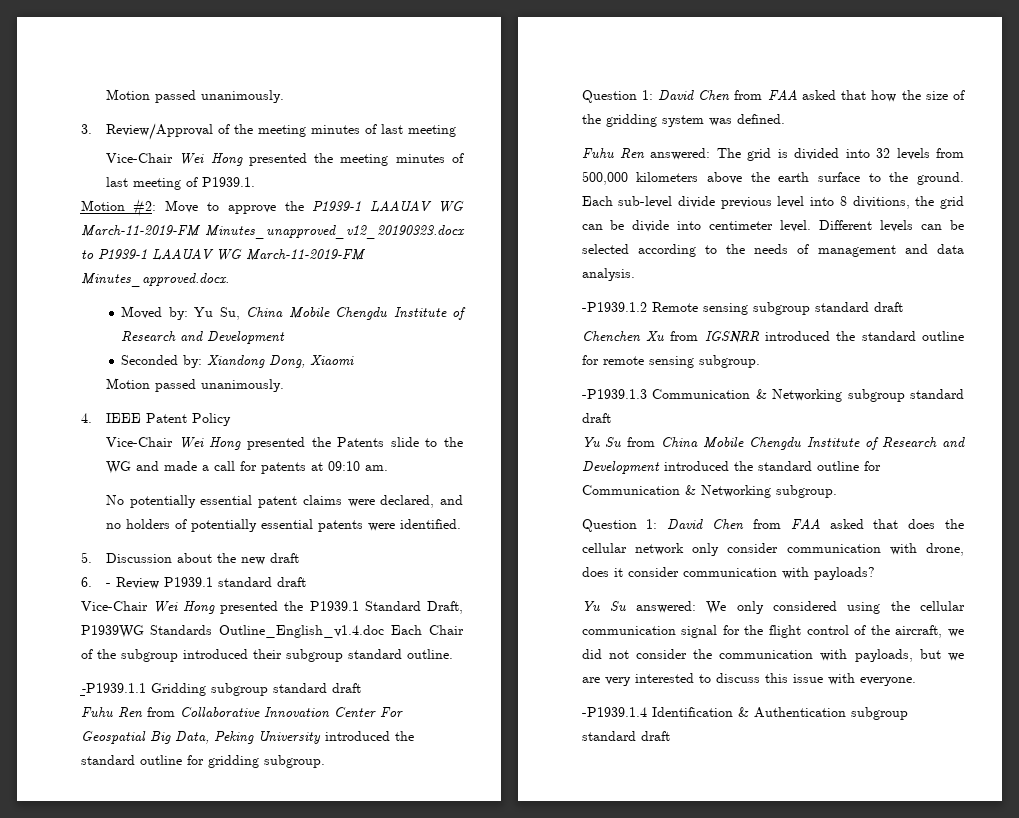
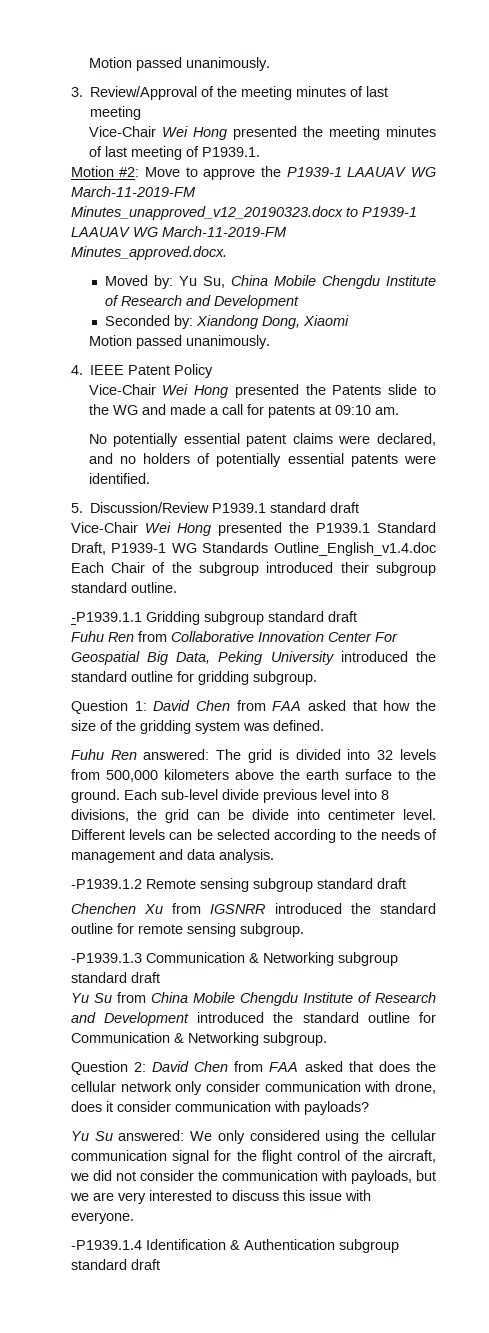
[105,553,299,565] [80,577,159,589] Discussion about the new draft // 6. - Review -> [90,502,210,513] Discussion/Review
[80,625,144,638] P1939WG -> [111,543,197,553] P1939-1 WG
[852,196,910,209] divitions, -> [70,809,129,822] divisions,
[646,519,658,529] 1: -> [133,1062,146,1072] 2:

